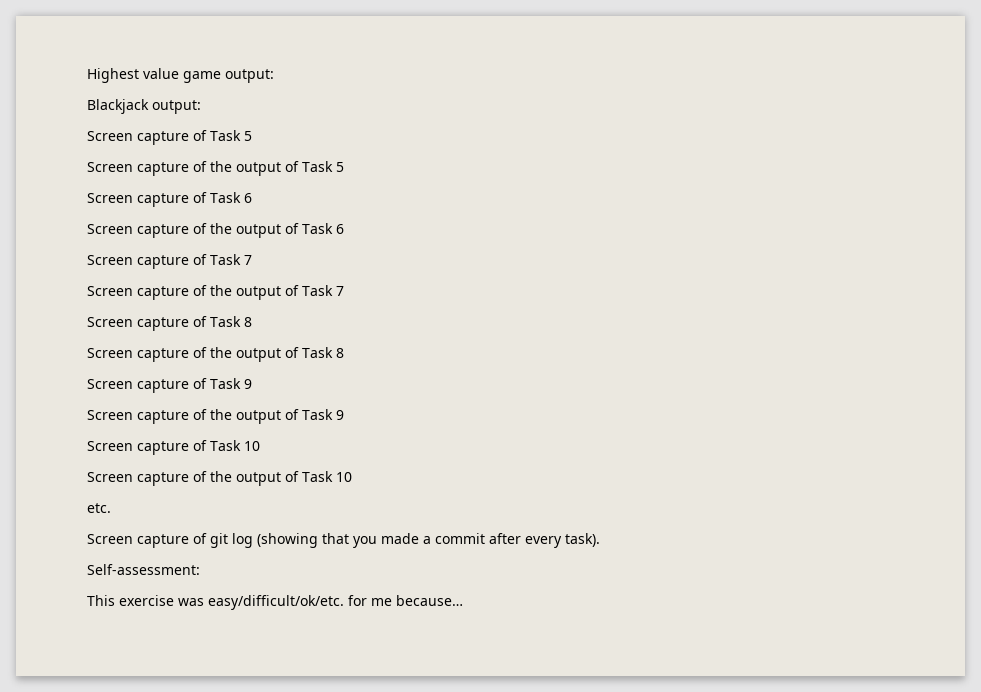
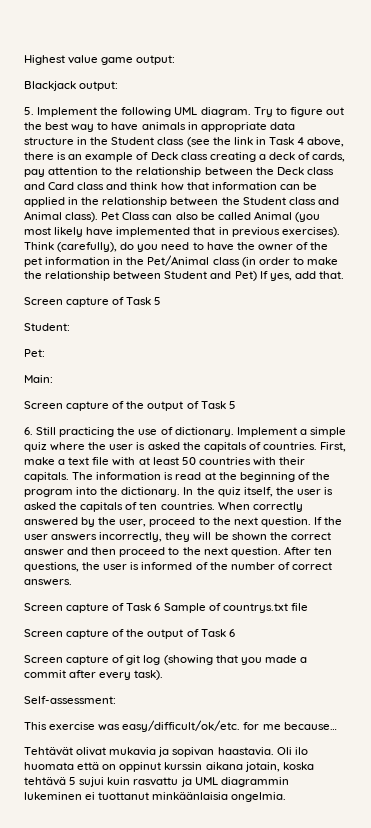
(201, 107) none -> [24,107,344,117] [24,122,295,132] [24,137,345,147] [24,152,346,162] [24,167,334,177] [24,182,317,191] [24,197,339,207] [24,211,320,222] [24,227,340,237] [24,242,329,252] [24,255,338,267] [24,271,344,281] // 5. Implement the following UML diagram. Try to figure out the best way to have animals in appropriate data structure in the Student class (see the link in Task 4 above, there is an example of Deck class creating a deck of cards, pay attention to the relationship between the Deck class and Card class and think how that information can be applied in the relationship between the Student class and Animal class). Pet Class can also be called Animal (you most likely have implemented that in previous exercises). Think (carefully), do you need to have the owner of the pet information in the Pet/Animal class (in order to make the relationship between Student and Pet) If yes, add that.
(252, 136) none -> [24,323,70,331] [24,349,45,357] [24,375,53,383] // Student: // Pet: // Main:
(344, 167) none -> [24,427,346,437] [24,442,347,452] [24,457,306,466] [24,472,330,482] [24,487,334,497] [24,502,303,512] [24,517,343,527] [24,532,331,542] [24,546,332,557] [24,562,332,572] [24,579,72,586] // 6. Still practicing the use of dictionary. Implement a simple quiz where the user is asked the capitals of countries. First, make a text file with at least 50 countries with their capitals. The information is read at the beginning of the program into the dictionary. In the quiz itself, the user is asked the capitals of ten countries. When correctly answered by the user, proceed to the next question. If the user answers incorrectly, they will be shown the correct answer and then proceed to the next question. After ten questions, the user is informed of the number of correct answers.
(252, 198) none -> [163,603,308,613] Sample of countrys.txt file
[87,254,252,269] [87,285,344,300] [87,316,252,331] [87,347,344,362] [87,378,252,393] [87,409,344,424] [87,440,260,455] [87,471,352,486] [87,503,111,513] // Screen capture of Task 7 // Screen capture of the output of Task 7 // Screen capture of Task 8 // Screen capture of the output of Task 8 // Screen capture of Task 9 // Screen capture of the output of Task 9 // Screen capture of Task 10 // Screen capture of the output of Task 10 // etc. -> (235, 633) none
(463, 600) none -> [24,747,308,757] [24,762,314,772] [24,777,289,787] [24,792,287,802] // Tehtävät olivat mukavia ja sopivan haastavia. Oli ilo huomata että on oppinut kurssin aikana jotain, koska tehtävä 5 sujui kuin rasvattu ja UML diagrammin lukeminen ei tuottanut minkäänlaisia ongelmia.

